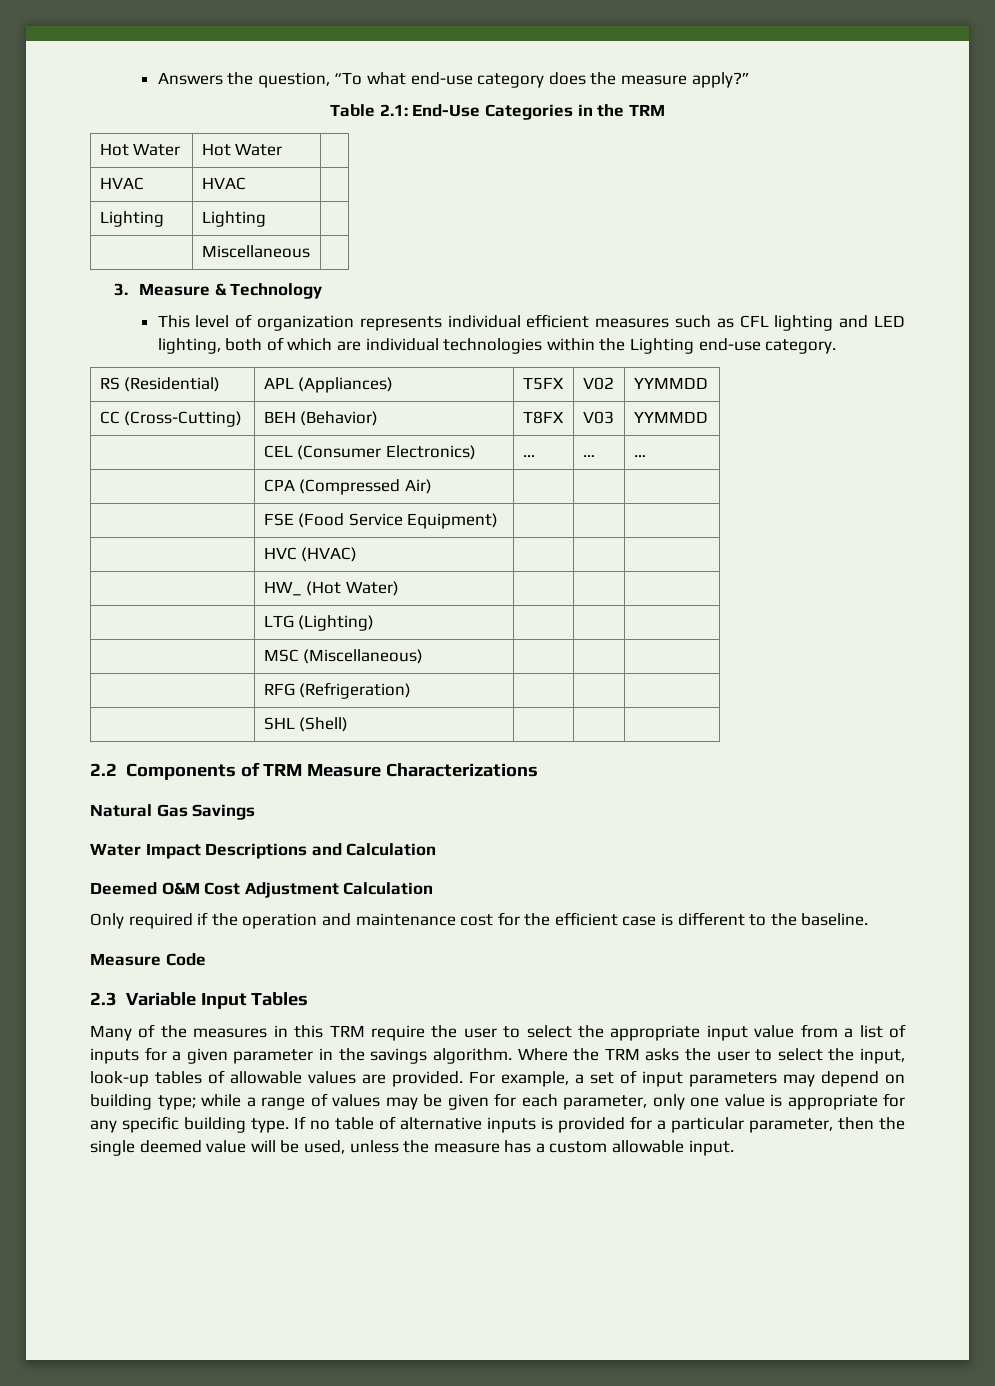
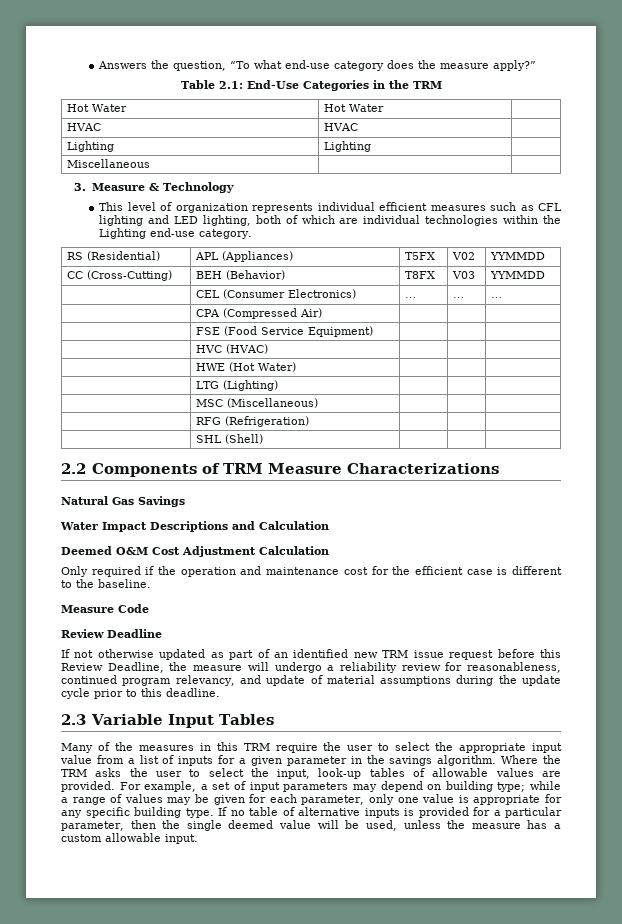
[201,245,310,258] | Miscellaneous -> [67,159,151,168] Miscellaneous |
[263,581,302,596] HW_ -> [196,363,226,371] HWE
(206, 959) none -> [61,629,162,638] [61,649,561,660] [61,662,561,673] [61,675,561,686] [61,688,220,699] // Review Deadline // If not otherwise updated as part of an identified new TRM issue request before this Review Deadline, the measure will undergo a reliability review for reasonableness, continued program relevancy, and update of material assumptions during the update cycle prior to this deadline.

